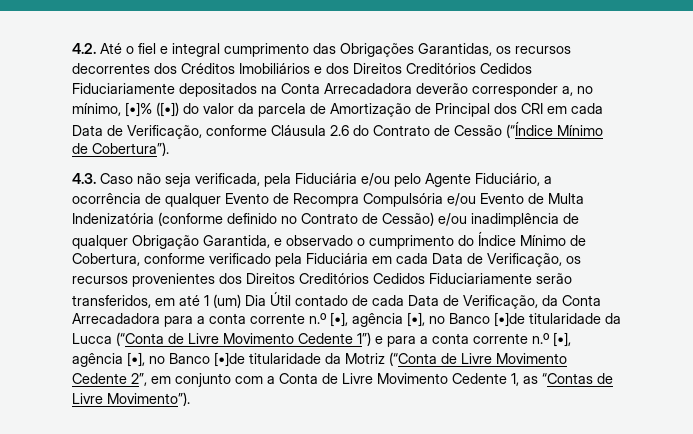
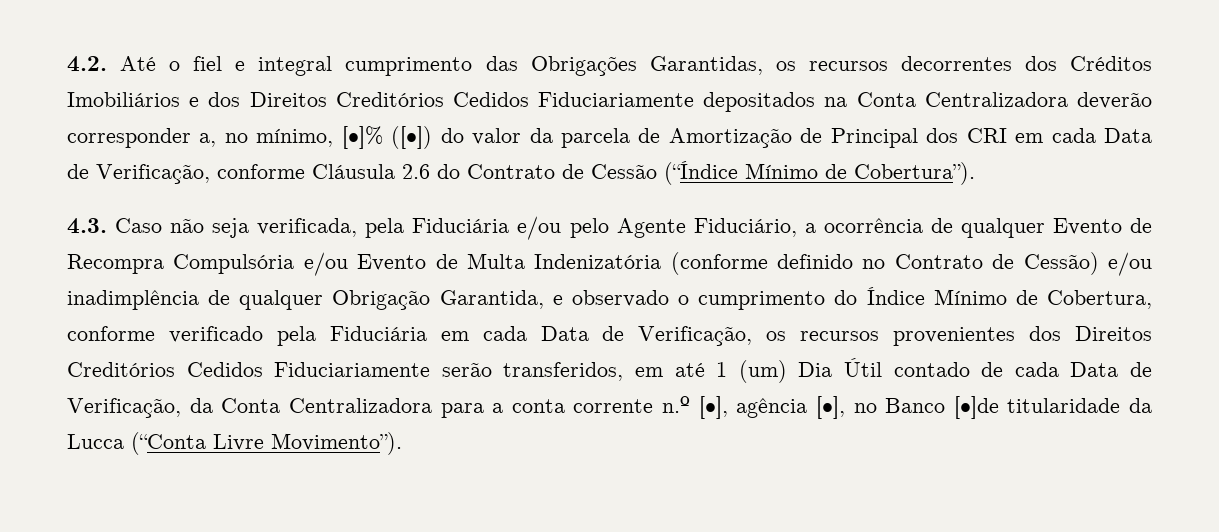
[324,83,412,94] Arrecadadora -> [924,92,1068,107] Centralizadora
[72,313,160,324] Arrecadadora -> [288,398,432,413] Centralizadora
[168,332,571,347] [72,352,567,367] [72,373,613,387] de Livre Movimento Cedente 1”) e para a conta corrente n.º [•], agência [•], no Banco [•]de titularidade da Motriz (“Conta de Livre Movimento Cedente 2”, em conjunto com a Conta de Livre Movimento Cedente 1, as “Contas de -> (206, 443) none

